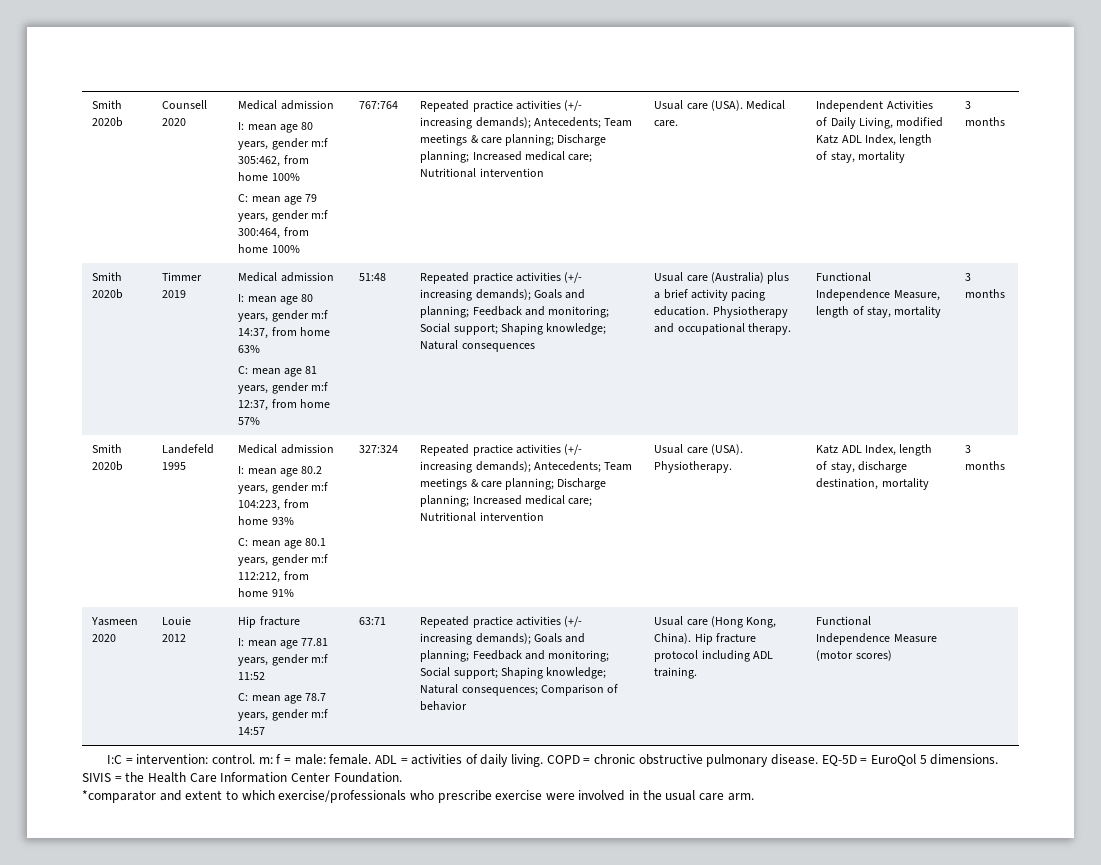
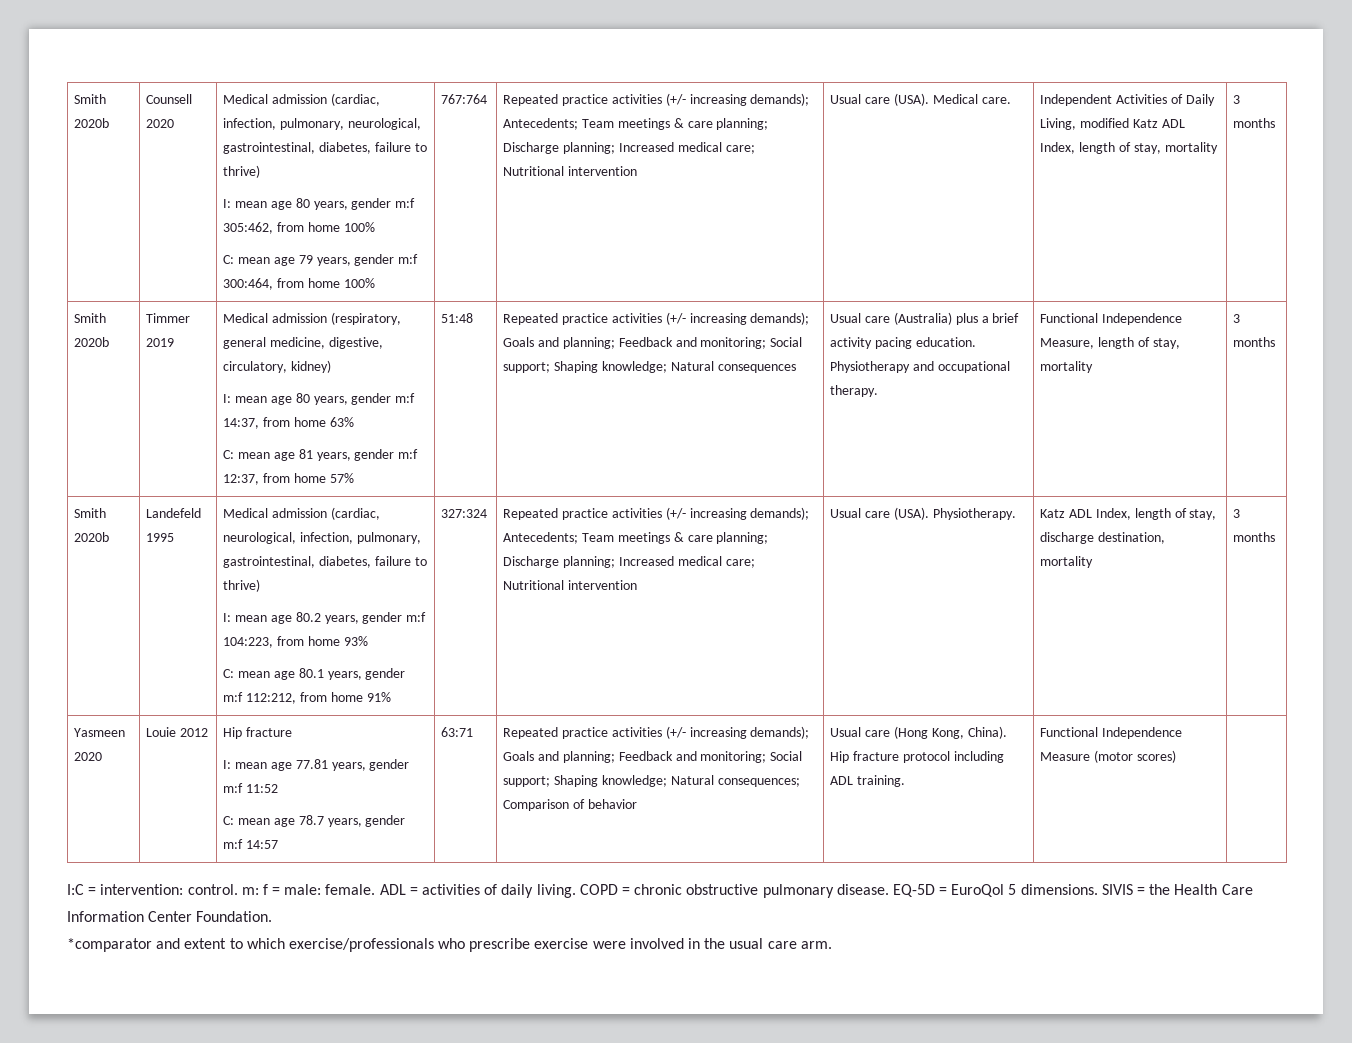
(334, 105) none -> [330,93,380,106] [223,118,421,130] [223,142,427,154] [223,165,261,178] (cardiac, infection, pulmonary, neurological, gastrointestinal, diabetes, failure to thrive)
(334, 277) none -> [330,312,401,325] [223,337,383,349] [223,360,332,373] (respiratory, general medicine, digestive, circulatory, kidney)
(334, 449) none -> [330,507,380,520] [223,532,421,544] [223,556,427,568] [223,579,261,592] (cardiac, neurological, infection, pulmonary, gastrointestinal, diabetes, failure to thrive)

